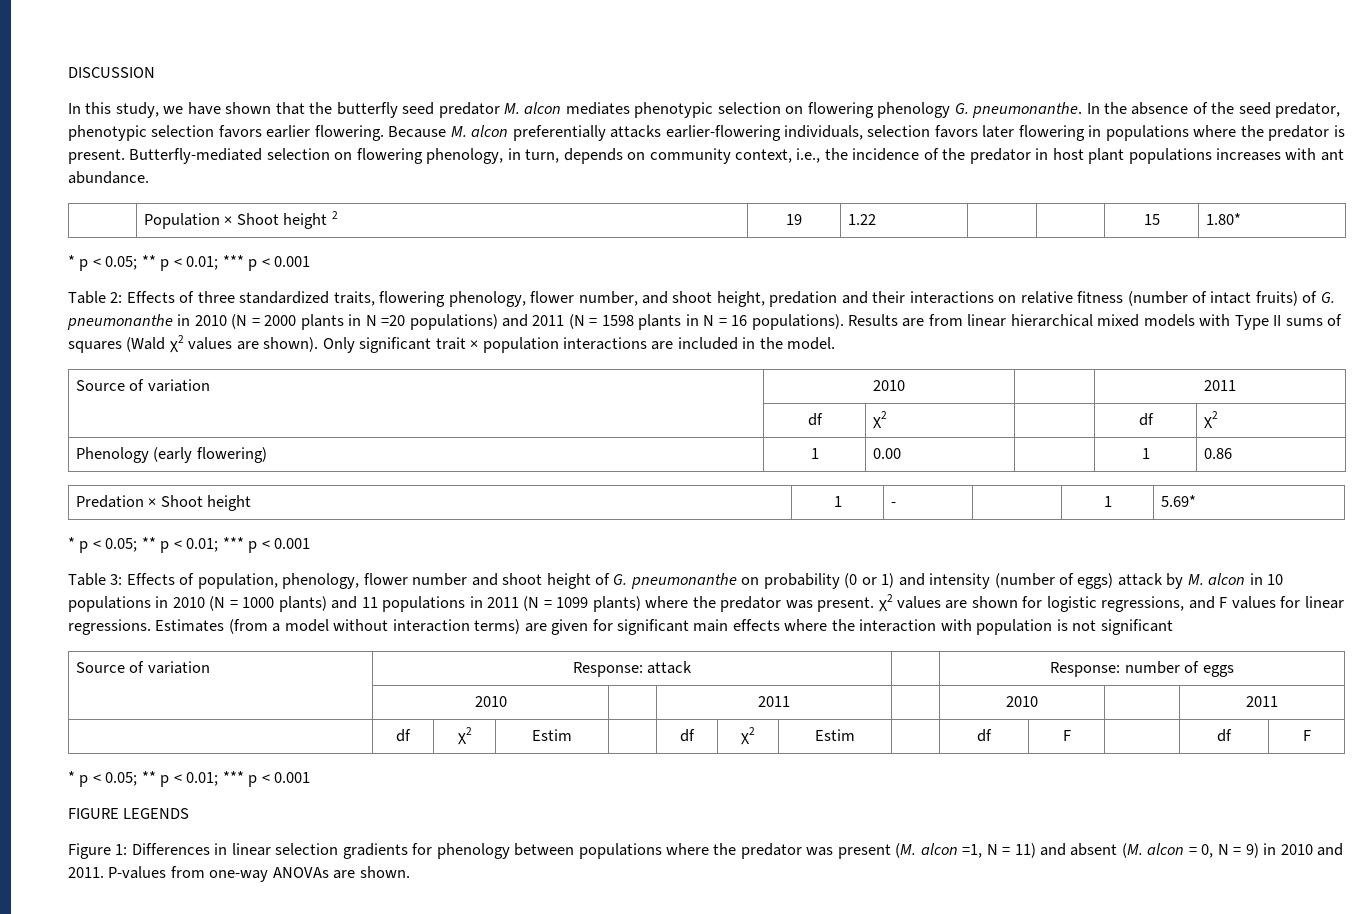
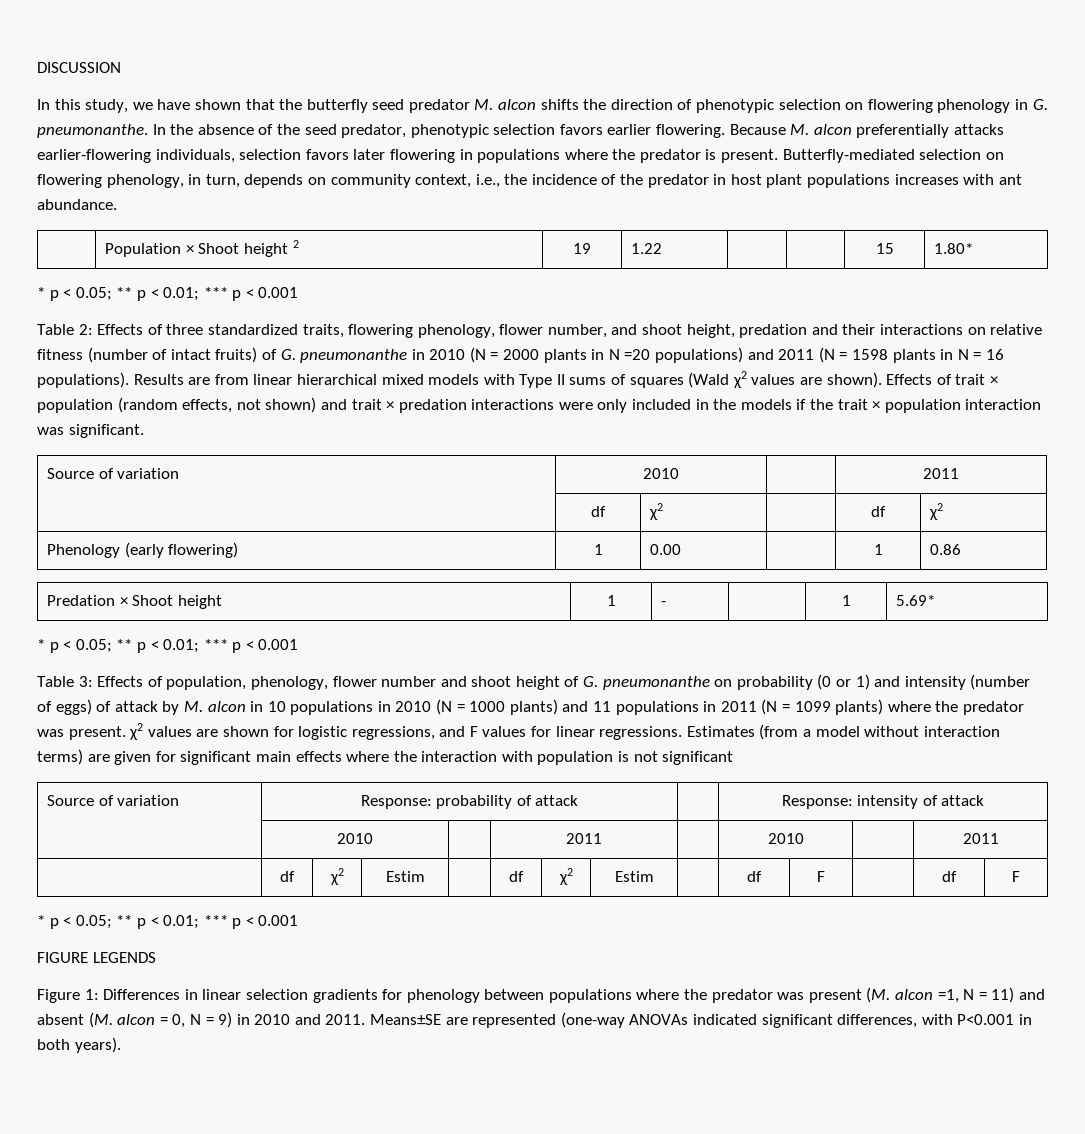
[565,102,630,115] mediates -> [540,99,693,110] shifts the direction of
(951, 110) none -> [1014,99,1028,110] in
[322,337,836,353] Only significant trait × population interactions are included in the model. -> [886,374,998,385] [37,397,1042,413] [37,424,144,438] Effects of trait × population (random effects, not shown) and trait × predation interactions were only included in the models if the trait × population interaction was significant.
(1114, 581) none -> [96,701,112,712] of
(643, 669) none -> [436,795,532,809] probability of
[1124,661,1234,677] number of eggs -> [857,795,985,809] intensity of attack
[108,866,410,882] P-values from one-way ANOVAs are shown. -> [370,1012,1032,1028] [37,1037,121,1053] Means±SE are represented (one-way ANOVAs indicated significant differences, with P<0.001 in both years).

